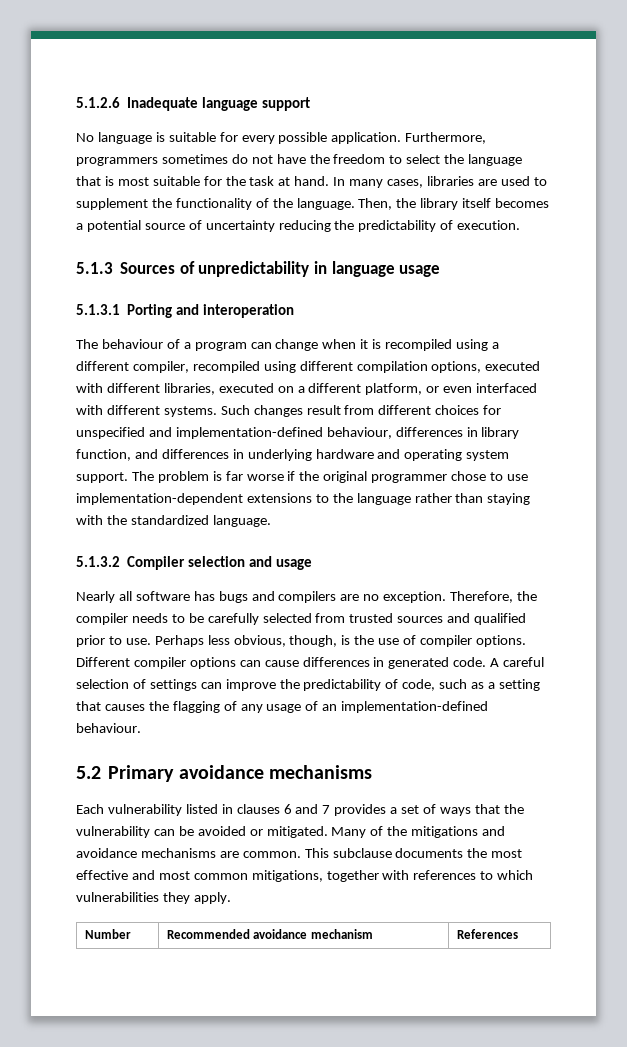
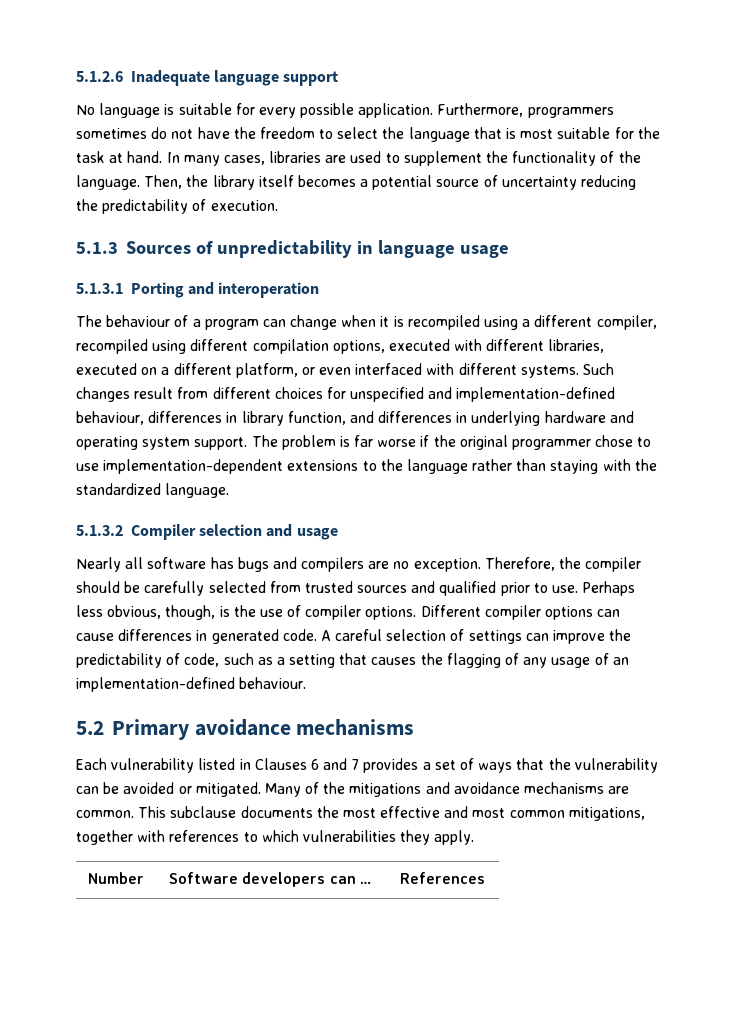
[131,613,185,623] needs to -> [76,581,120,593] should
[236,804,280,814] clauses -> [254,758,307,770] Clauses
[166,929,373,939] Recommended avoidance mechanism -> [169,872,371,887] Software developers can …

